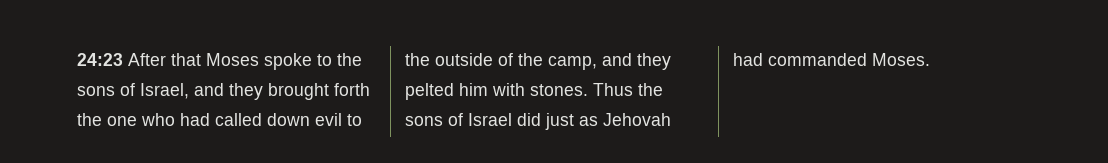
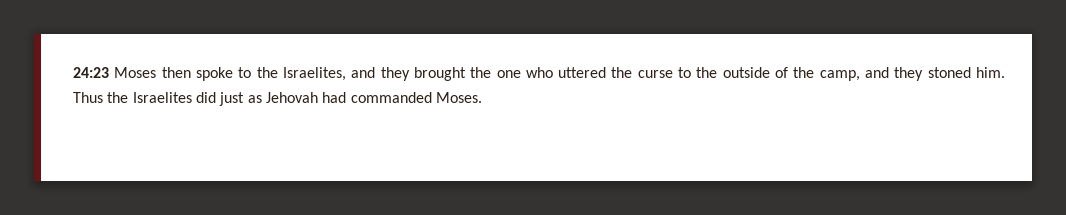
[128,53,362,70] [77,83,189,99] After that Moses spoke to the sons of Israel, -> [114,67,346,81] Moses then spoke to the Israelites,
[334,83,370,96] forth -> (466, 74) none
[180,113,342,126] had called down evil -> [558,67,673,78] uttered the curse
[405,83,663,100] [405,113,512,126] pelted him with stones. Thus the sons of Israel -> [927,67,1006,78] [73,92,192,103] stoned him. Thus the Israelites

